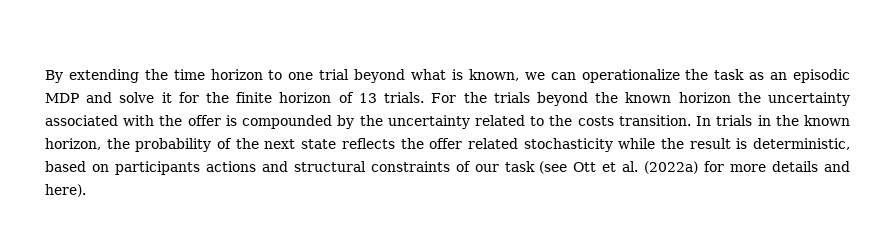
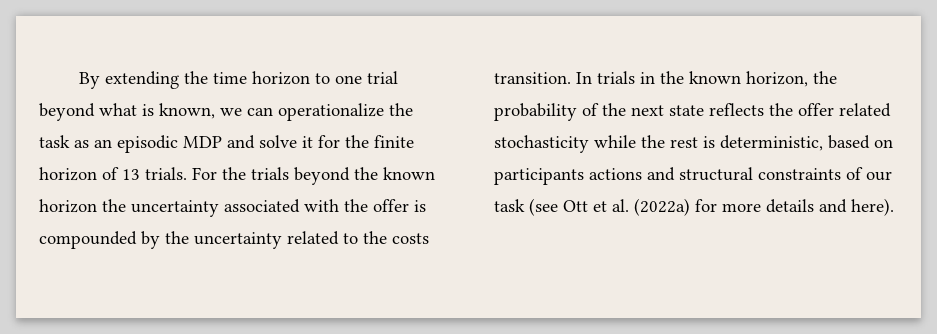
[689,138,731,149] result -> [670,137,698,148] rest

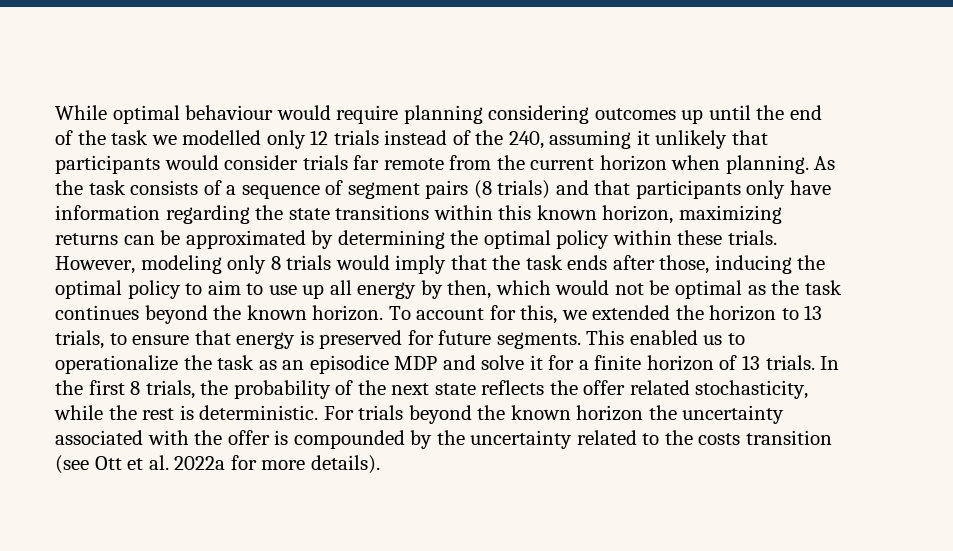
[79,71,399,89] [39,103,273,121] By extending the time horizon to one trial beyond what is known, we can -> [55,105,822,124] [55,130,769,149] [55,155,836,174] [55,180,832,199] [55,205,782,224] [55,230,777,249] [55,255,826,274] [55,280,842,299] [55,305,823,324] [55,330,745,349] While optimal behaviour would require planning considering outcomes up until the end of the task we modelled only 12 trials instead of the 240, assuming it unlikely that participants would consider trials far remote from the current horizon when planning. As the task consists of a sequence of segment pairs (8 trials) and that participants only have information regarding the state transitions within this known horizon, maximizing returns can be approximated by determining the optimal policy within these trials. However, modeling only 8 trials would imply that the task ends after those, inducing the optimal policy to aim to use up all energy by then, which would not be optimal as the task continues beyond the known horizon. To account for this, we extended the horizon to 13 trials, to ensure that energy is preserved for future segments. This enabled us to
[117,135,178,153] episodic -> [309,355,389,374] episodice
[345,135,369,148] the -> [578,360,589,370] a
[192,167,246,180] For the -> [820,356,840,370] [55,380,809,399] [54,405,354,420] In the first 8 trials, the probability of the next state reflects the offer related stochasticity, while the rest is deterministic. For
[494,71,837,87] [494,103,891,121] [494,135,893,153] [494,167,892,185] [494,199,525,212] transition. In trials in the known horizon, the probability of the next state reflects the offer related stochasticity while the rest is deterministic, based on participants actions and structural constraints of our task -> [745,430,832,445] transition
[634,198,690,216] (2022a) -> [174,456,226,470] 2022a
[766,198,894,216] details and here). -> [310,455,380,474] details).

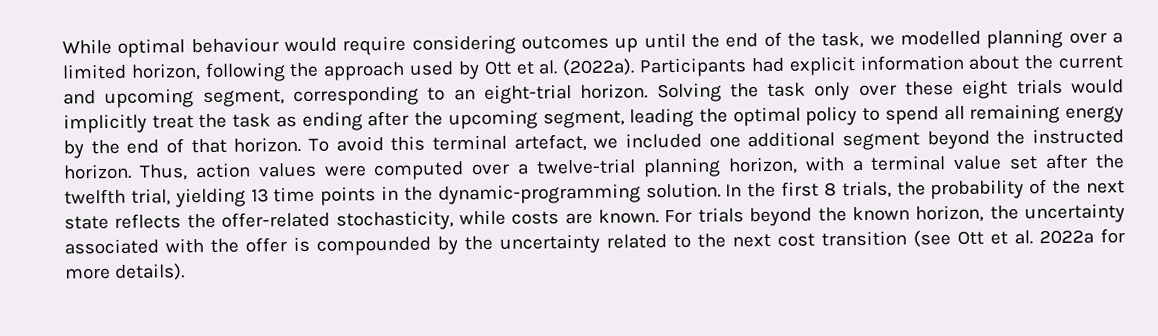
[403,105,483,124] planning -> (407, 45) none
[111,130,149,145] task -> [821,31,865,49] task,
[266,130,769,149] [55,155,836,174] [55,180,832,199] [55,205,782,224] [55,230,777,249] [55,255,826,274] [55,280,842,299] [55,305,823,324] [55,330,745,349] [55,355,815,374] only 12 trials instead of the 240, assuming it unlikely that participants would consider trials far remote from the current horizon when planning. As the task consists of a sequence of segment pairs (8 trials) and that participants only have information regarding the state transitions within this known horizon, maximizing returns can be approximated by determining the optimal policy within these trials. However, modeling only 8 trials would imply that the task ends after those, inducing the optimal policy to aim to use up all energy by then, which would not be optimal as the task continues beyond the known horizon. To account for this, we extended the horizon to 13 trials, to ensure that energy is preserved for future segments. This enabled us to operationalize the task as an episodice MDP and solve it for a finite horizon of 13 trials. -> [986,28,1124,49] [62,54,1124,82] [63,78,1124,109] [63,103,1124,134] [63,128,1124,159] [63,153,1125,181] [64,182,721,208] planning over a limited horizon, following the approach used by Ott et al. (2022a). Participants had explicit information about the current and upcoming segment, corresponding to an eight-trial horizon. Solving the task only over these eight trials would implicitly treat the task as ending after the upcoming segment, leading the optimal policy to spend all remaining energy by the end of that horizon. To avoid this terminal artefact, we included one additional segment beyond the instructed horizon. Thus, action values were computed over a twelve-trial planning horizon, with a terminal value set after the twelfth trial, yielding 13 time points in the dynamic-programming solution.
[583,380,809,399] [54,405,319,420] offer related stochasticity, while the rest is deterministic. -> [221,209,659,231] offer-related stochasticity, while costs are known.
[576,405,644,421] horizon -> [915,204,985,223] horizon,
[698,433,741,445] costs -> [732,233,815,248] next cost

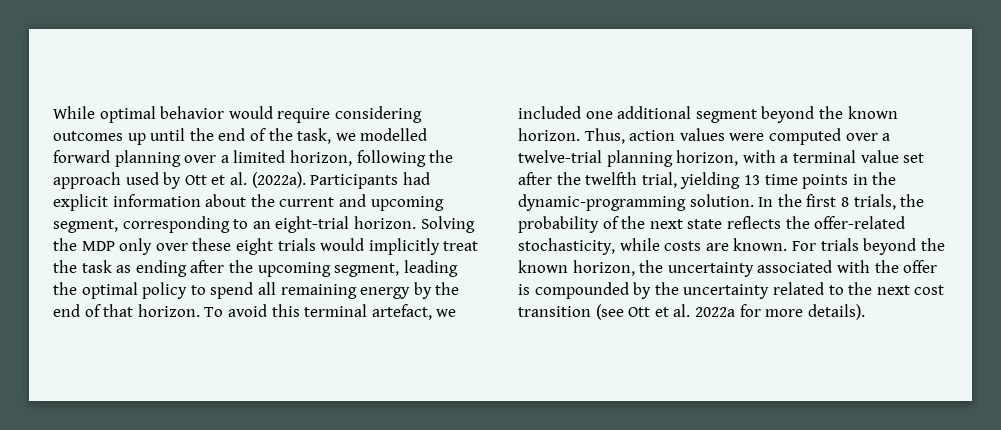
[190,37,279,54] behaviour -> [160,106,225,119] behavior
(982, 38) none -> [53,150,110,163] forward
[767,82,807,97] task -> [81,241,115,251] MDP
[1031,128,1124,145] instructed -> [847,106,898,119] known

